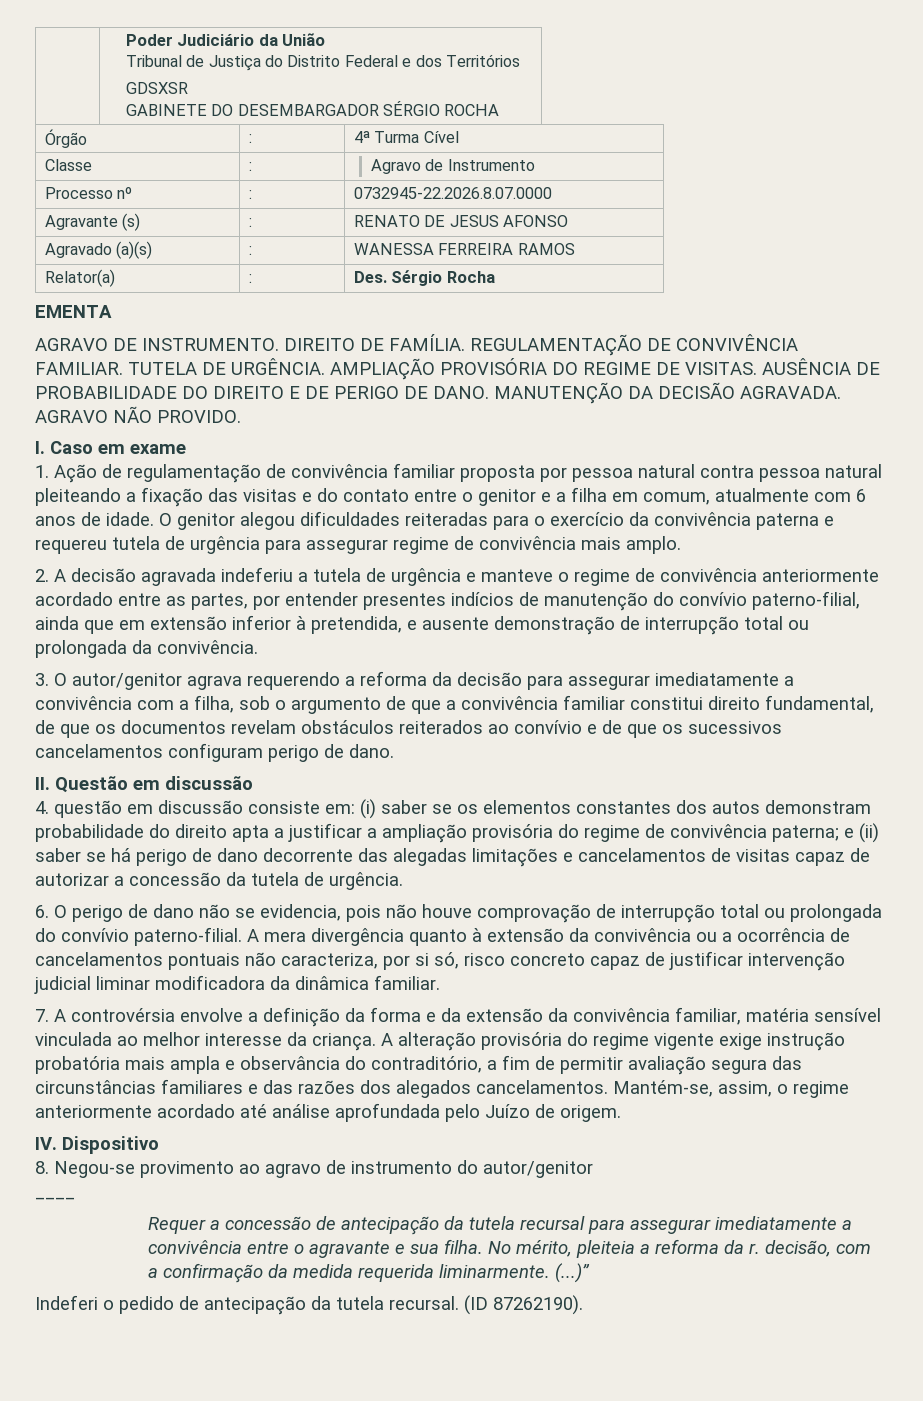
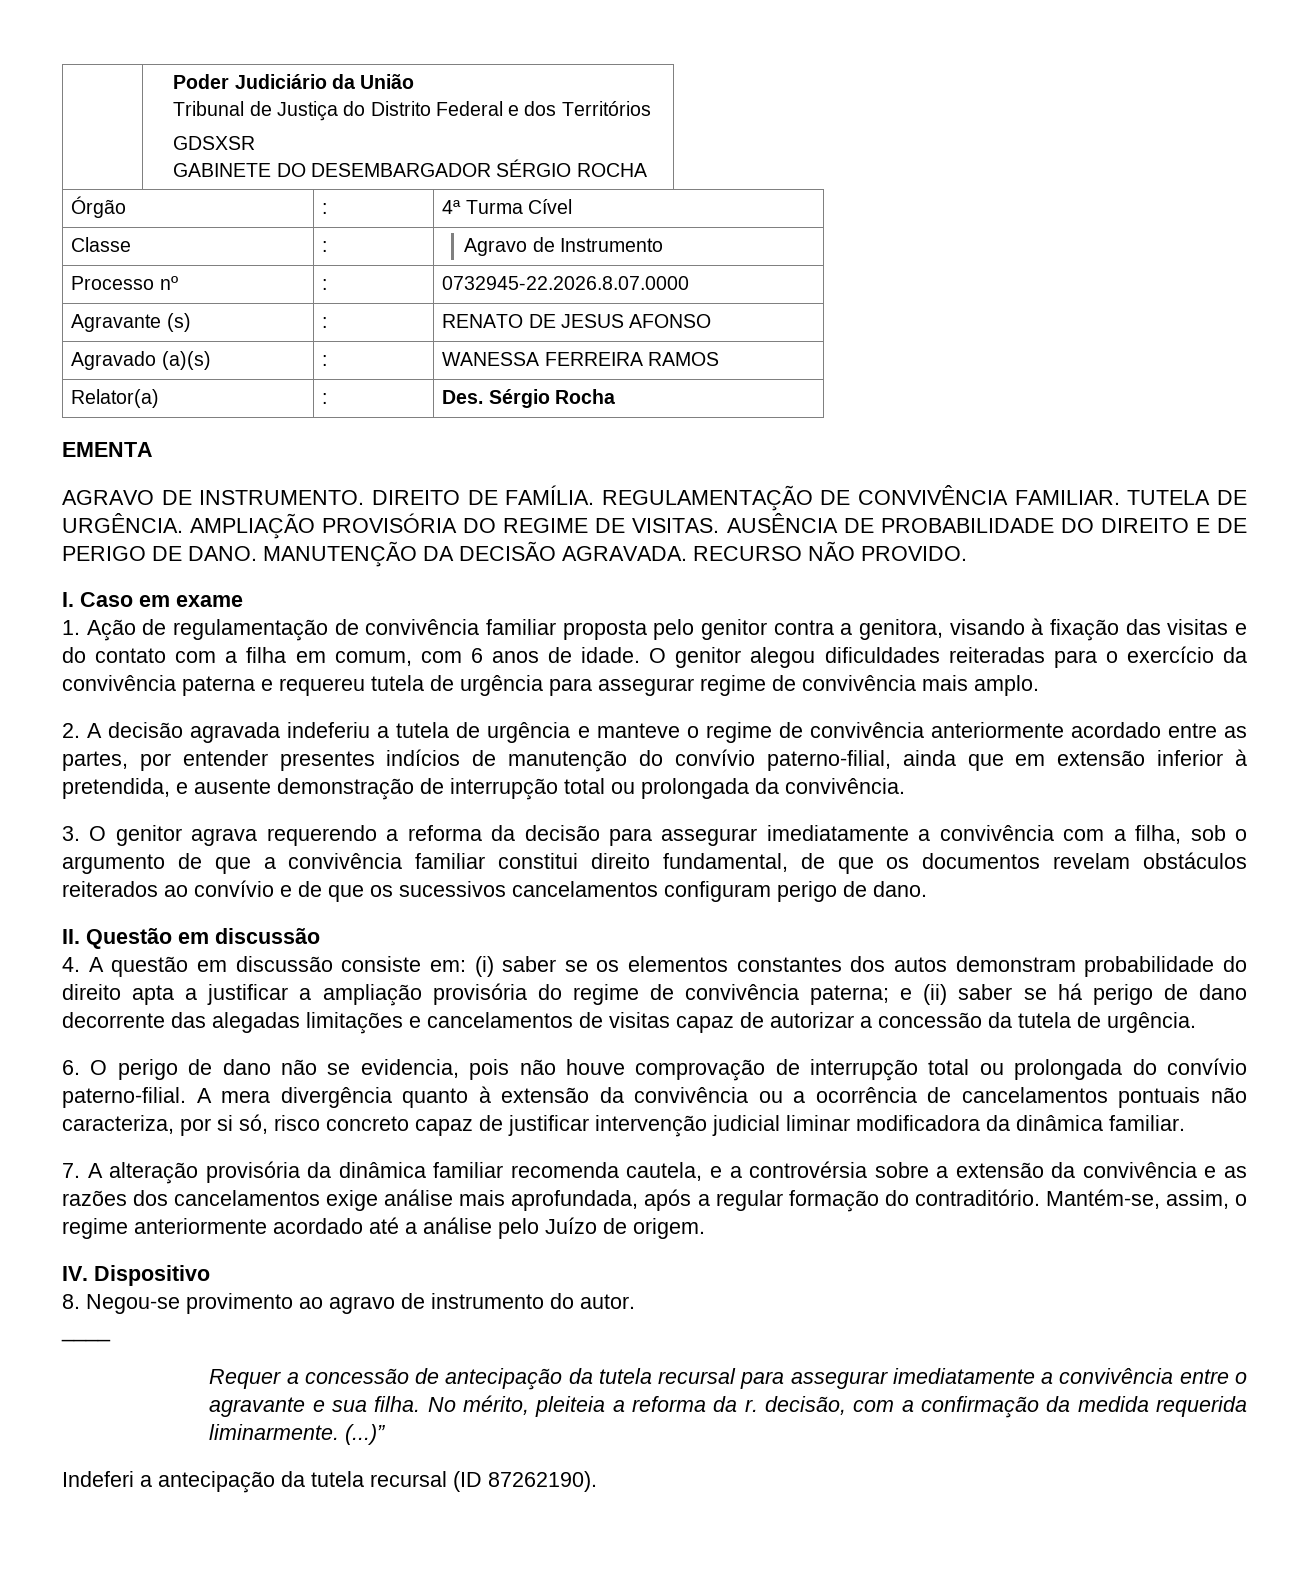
[35,410,108,423] AGRAVO -> [693,546,802,561] RECURSO
[540,464,882,482] [35,488,136,506] por pessoa natural contra pessoa natural pleiteando a -> [653,618,1044,640] pelo genitor contra a genitora, visando à
[414,489,551,506] entre o genitor e -> [175,651,217,663] com
[715,488,809,502] atualmente -> (412, 658) none
[72,673,182,690] autor/genitor -> [115,825,182,846] genitor
(49, 807) none -> [88,957,104,972] A
[71,1007,881,1027] [35,1032,845,1051] [35,1055,802,1075] [35,1079,608,1098] controvérsia envolve a definição da forma e da extensão da convivência familiar, matéria sensível vinculada ao melhor interesse da criança. A alteração provisória do regime vigente exige instrução probatória mais ampla e observância do contraditório, a fim de permitir avaliação segura das circunstâncias familiares e das razões dos alegados cancelamentos. -> [109,1161,1247,1184] [62,1189,1040,1212] alteração provisória da dinâmica familiar recomenda cautela, e a controvérsia sobre a extensão da convivência e as razões dos cancelamentos exige análise mais aprofundada, após a regular formação do contraditório.
[272,1103,440,1122] análise aprofundada -> [405,1217,492,1234] a análise
[483,1161,593,1178] autor/genitor -> [580,1294,635,1309] autor.
[103,1296,459,1315] o pedido de antecipação da tutela recursal. -> [140,1471,447,1493] a antecipação da tutela recursal

